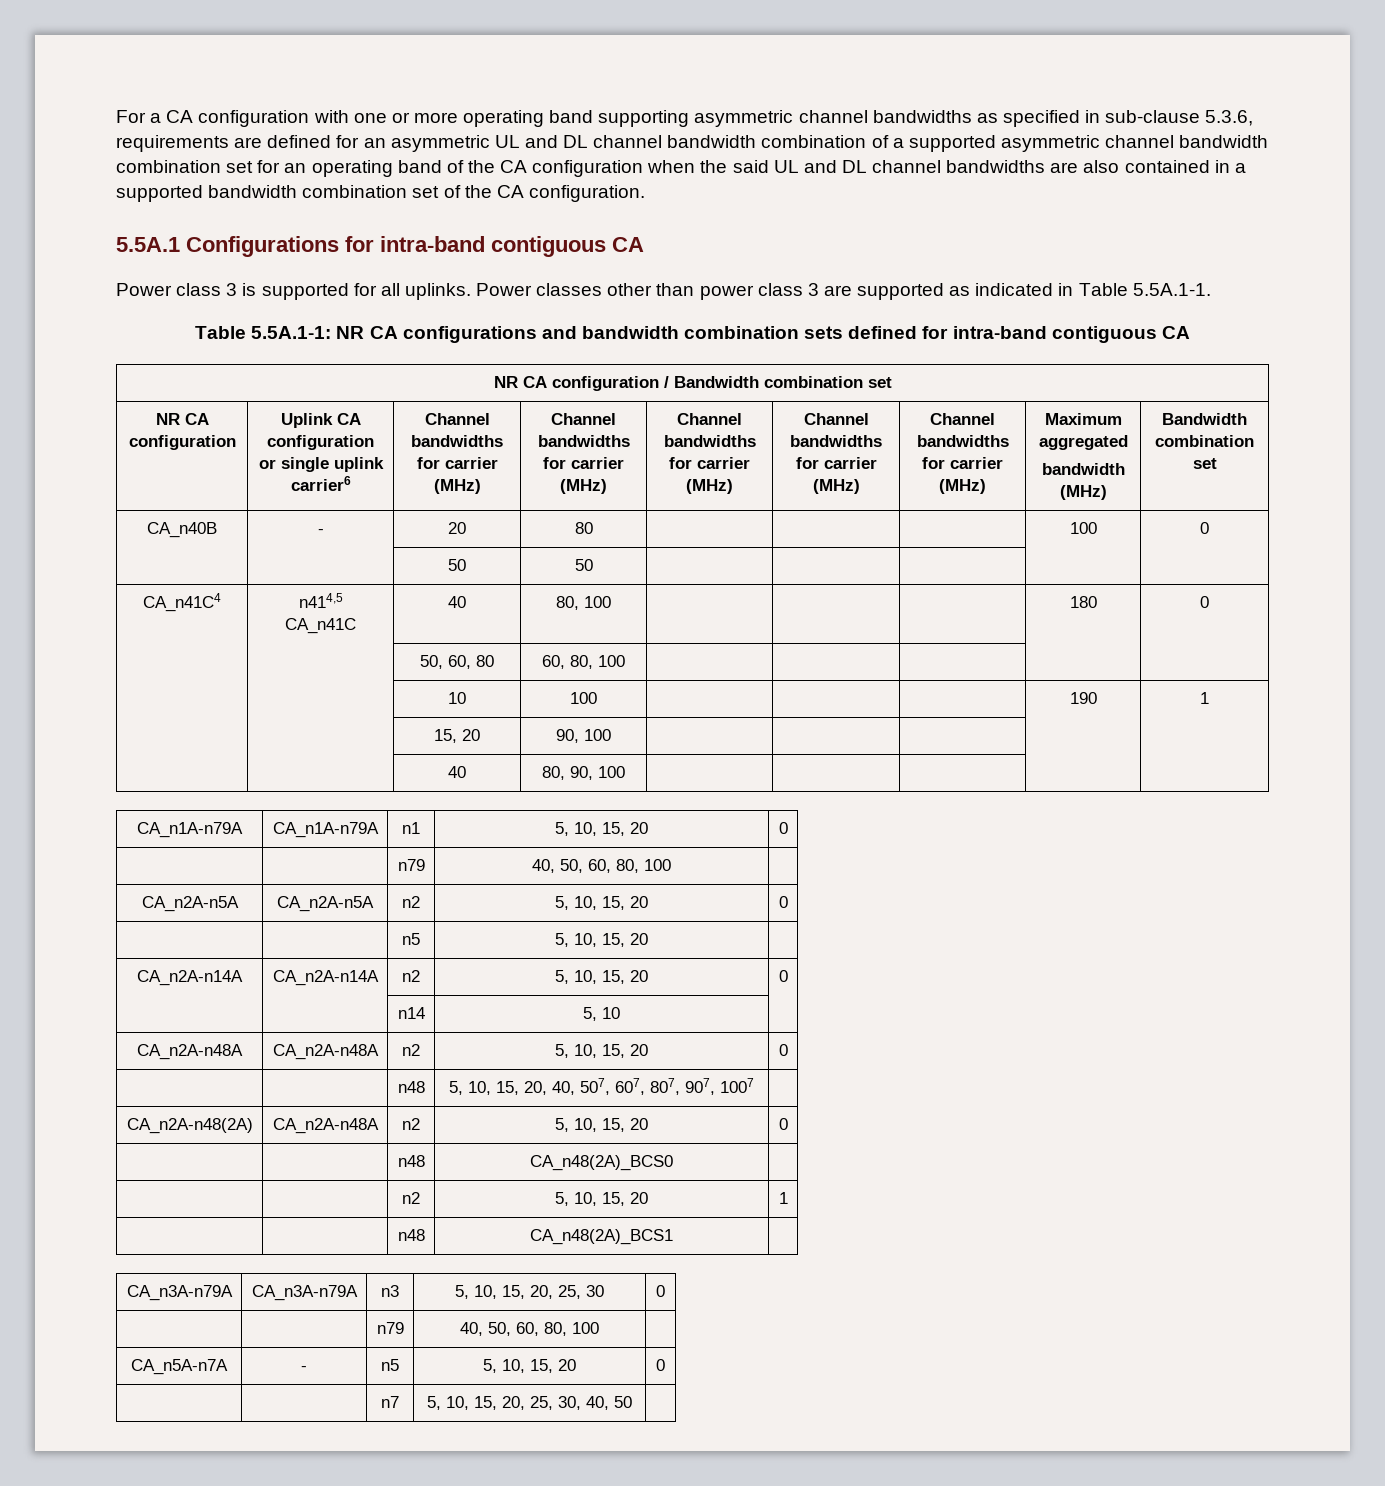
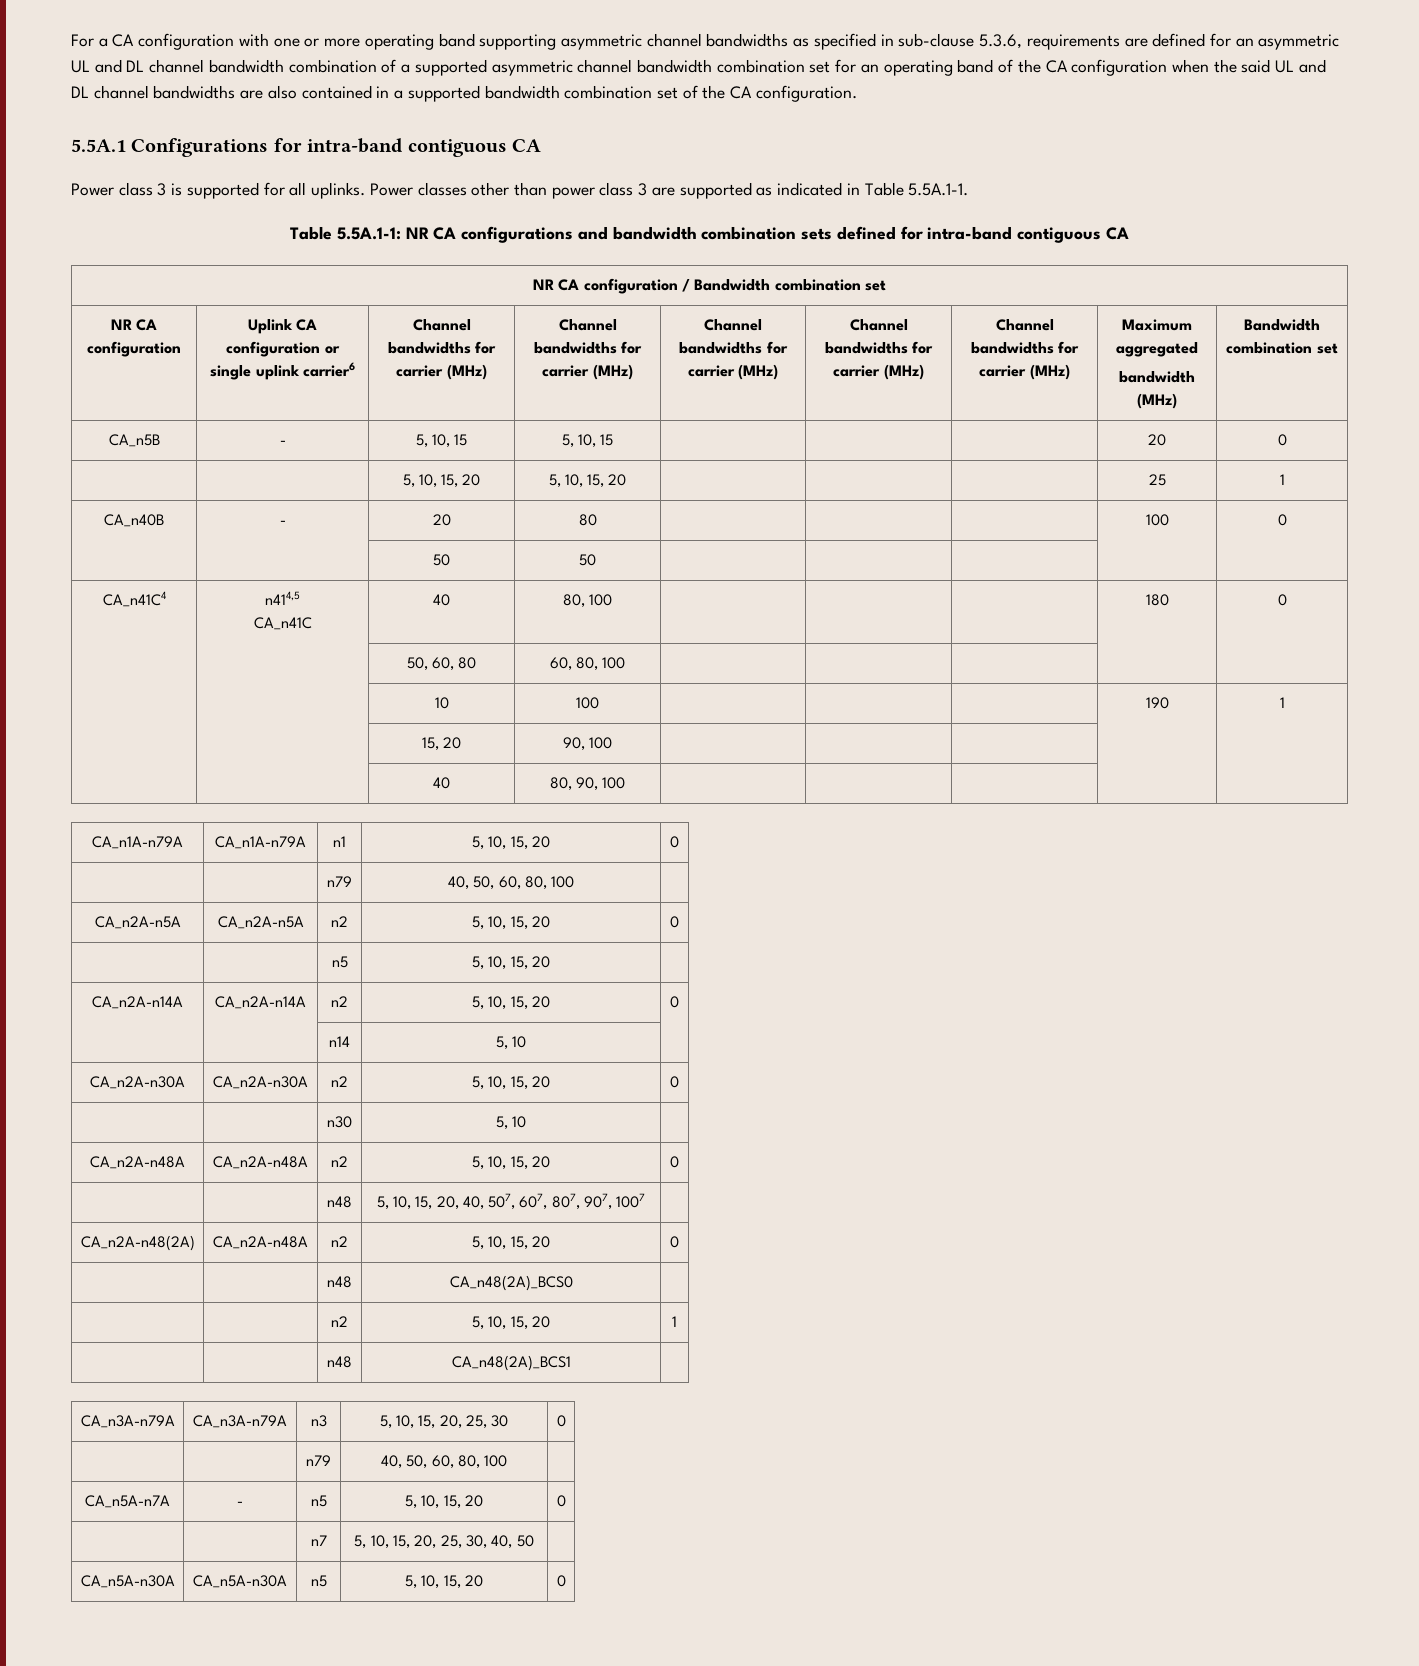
(1217, 463) none -> [108,434,160,447] [279,440,286,445] [415,434,468,447] [561,434,614,447] [1148,434,1167,446] [1277,434,1287,446] [402,474,481,487] [548,474,627,487] [1148,474,1166,486] [1279,474,1285,485] // CA_n5B | - | 5, 10, 15 | 5, 10, 15 | | | | 20 | 0 // | | 5, 10, 15, 20 | 5, 10, 15, 20 | | | | 25 | 1
(620, 1013) none -> [90,1076,185,1089] [213,1076,308,1089] [331,1076,348,1087] [472,1076,550,1089] [670,1076,679,1088] [327,1116,352,1128] [495,1116,527,1129] // CA_n2A-n30A | CA_n2A-n30A | n2 | 5, 10, 15, 20 | 0 // | | n30 | 5, 10 |
(632, 1402) none -> [80,1575,175,1588] [193,1575,287,1588] [310,1575,327,1587] [405,1575,483,1588] [556,1575,566,1587] // CA_n5A-n30A | CA_n5A-n30A | n5 | 5, 10, 15, 20 | 0

